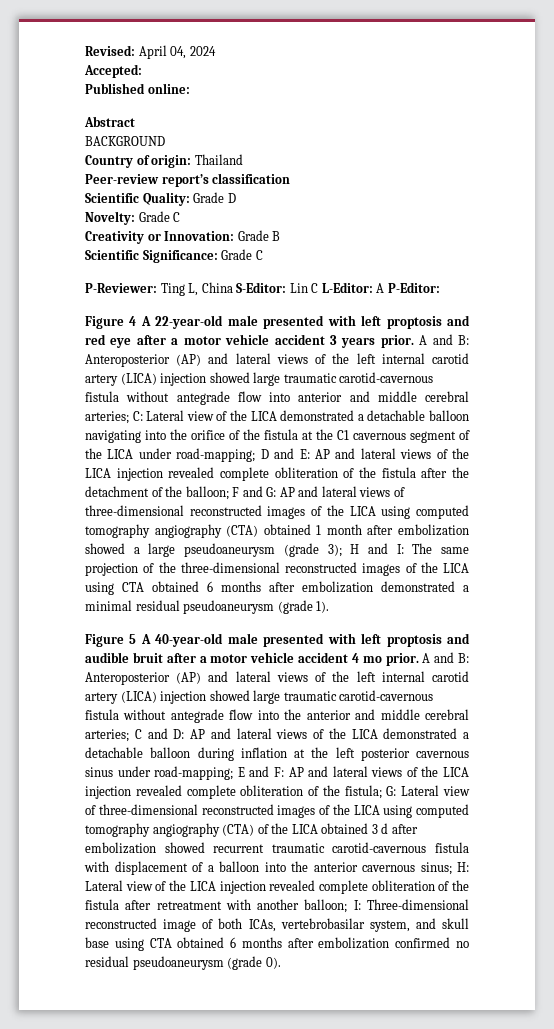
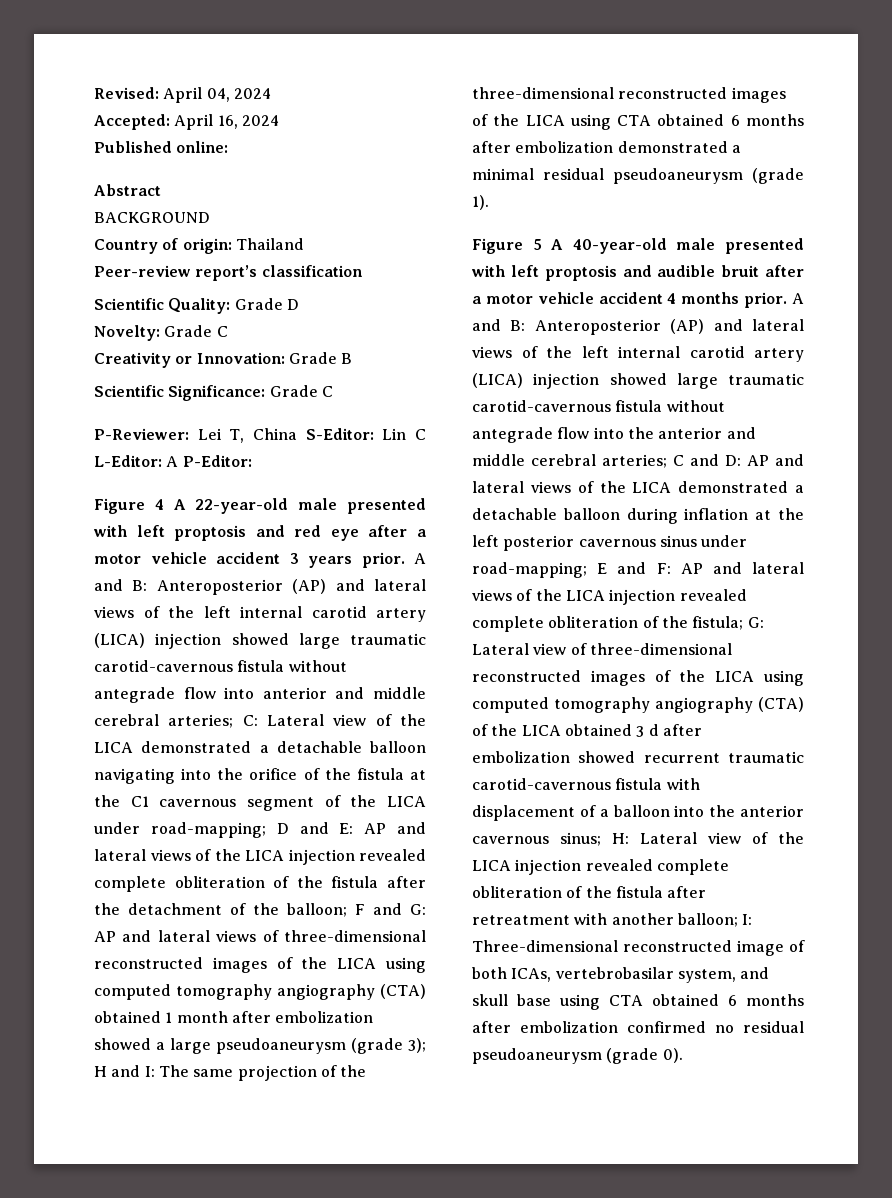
(142, 71) none -> [174,114,279,130] April 16, 2024
[160,283,199,296] Ting L, -> [197,428,245,443] Lei T,
[362,656,382,663] mo -> [681,292,740,304] months

